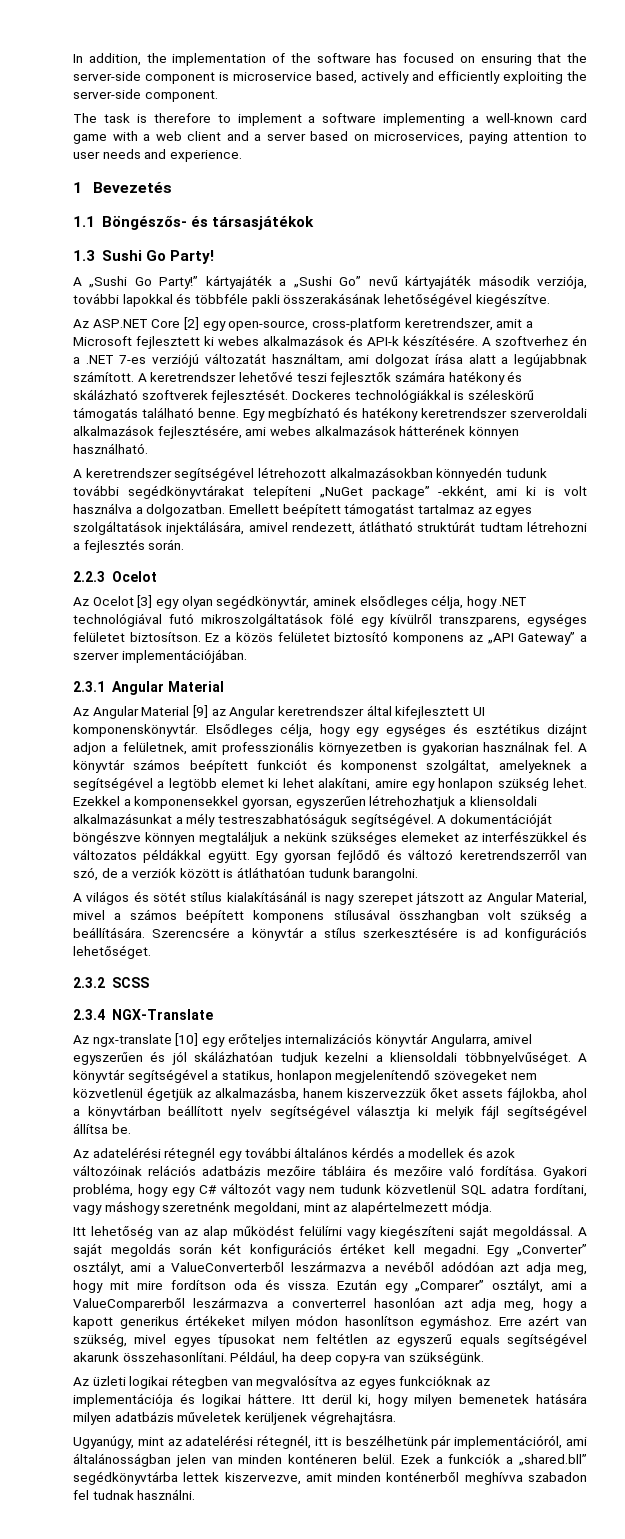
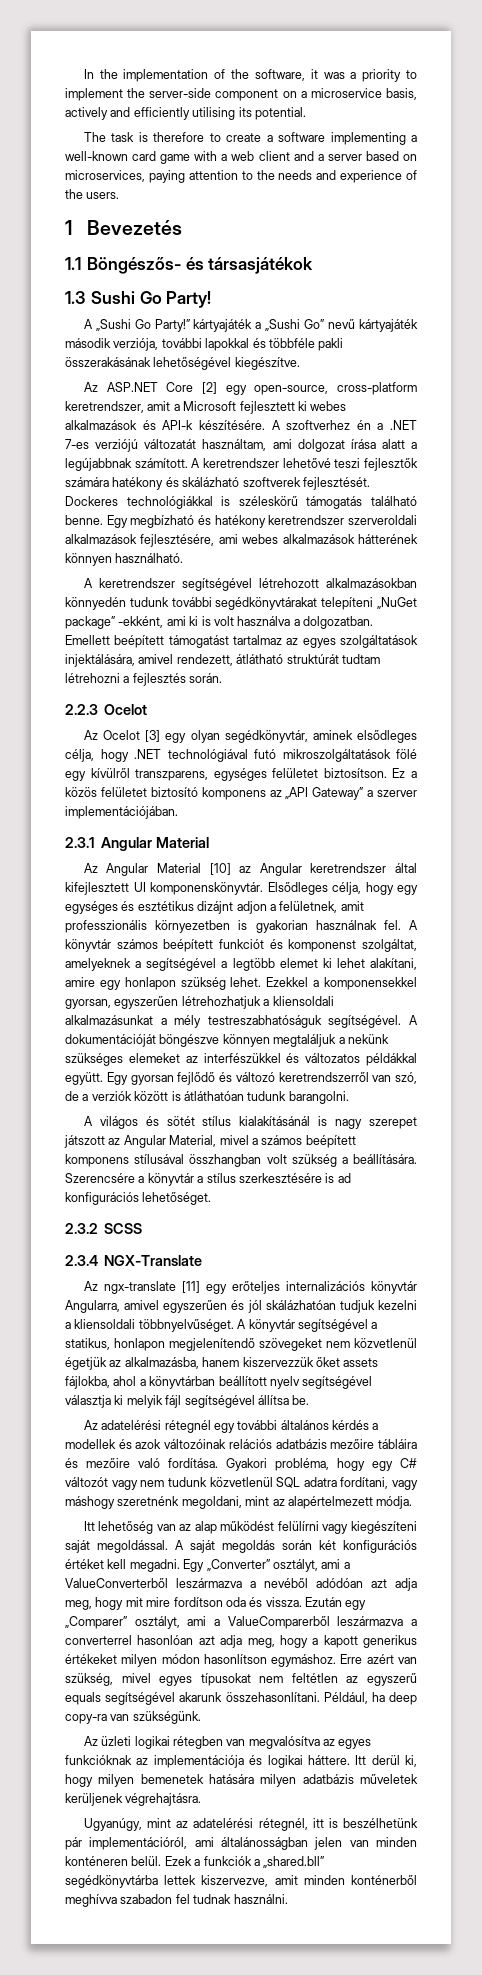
[88,53,141,66] addition, -> (94, 74) none
[316,53,587,66] [73,71,587,84] [73,89,218,102] software has focused on ensuring that the server-side component is microservice based, actively and efficiently exploiting the server-side component. -> [254,69,417,82] [65,88,417,101] [65,107,306,120] software, it was a priority to implement the server-side component on a microservice basis, actively and efficiently utilising its potential.
[237,113,302,126] implement -> [226,133,262,142] create
[73,151,100,159] user -> [256,170,275,180] the
[169,150,242,162] experience. -> [340,170,417,183] [65,189,120,199] experience of the users.
[192,705,208,718] [9] -> [209,863,231,875] [10]
[175,1033,199,1046] [10] -> [181,1281,200,1293] [11]

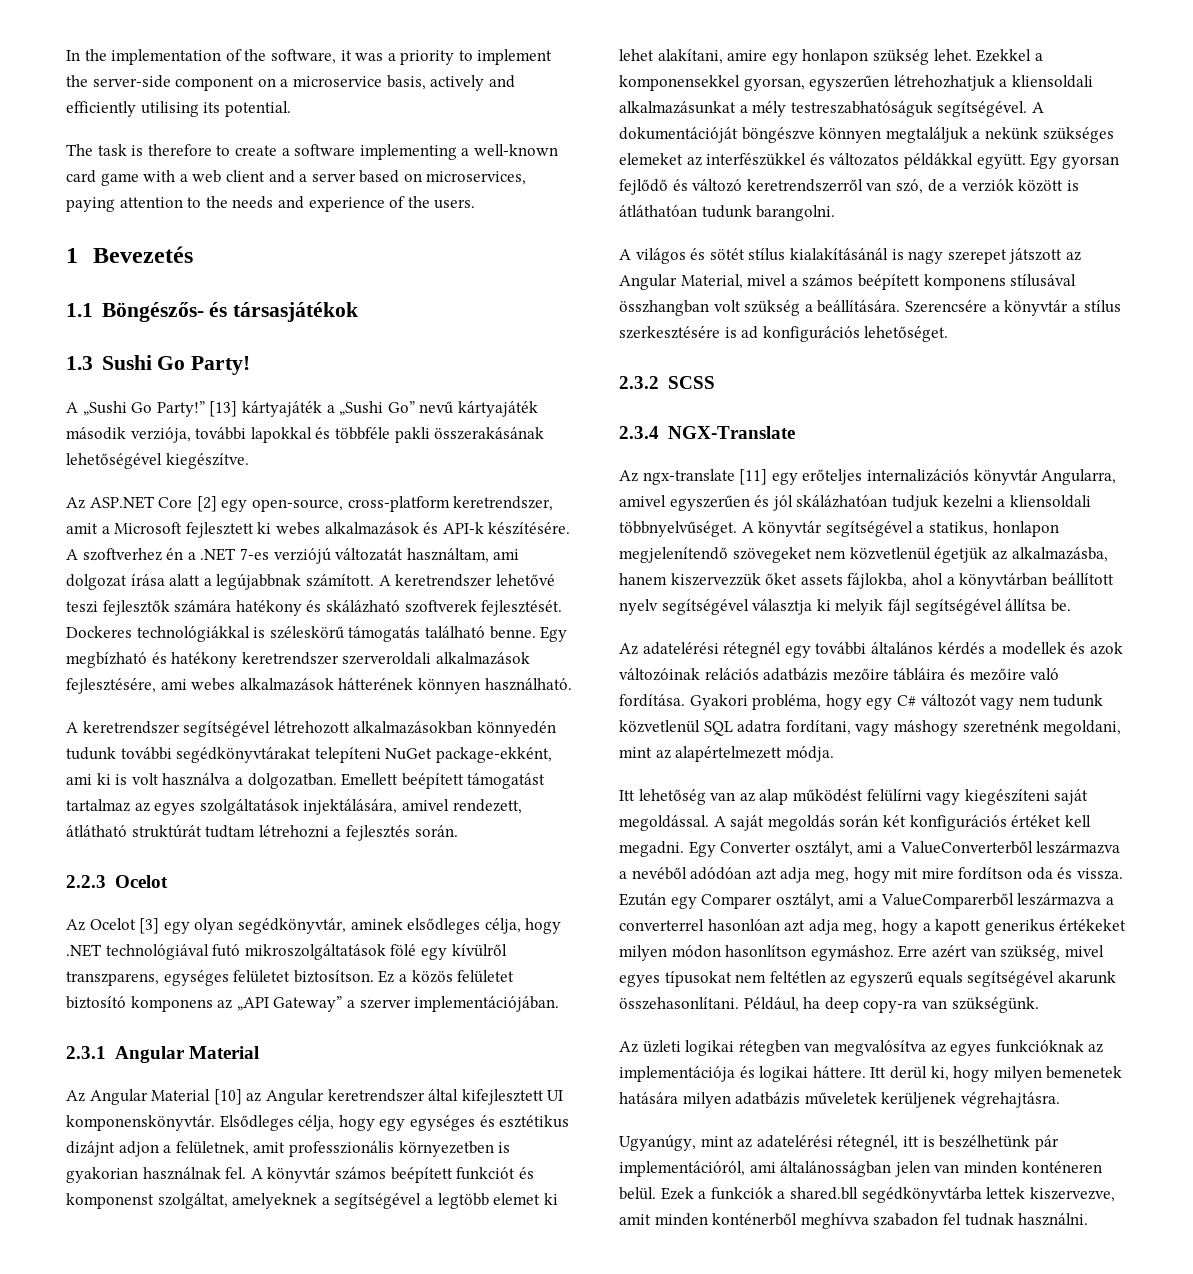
(190, 325) none -> [209,401,238,417] [13]
[377,597,417,609] [65,616,164,629] „NuGet package” -ekként, -> [385,747,552,763] NuGet package-ekként,
[206,1559,270,1571] „Converter” -> [720,842,792,853] Converter
[65,1616,127,1629] „Comparer” -> [701,894,773,909] Comparer
[263,1856,325,1868] „shared.bll” -> [789,1187,858,1200] shared.bll

